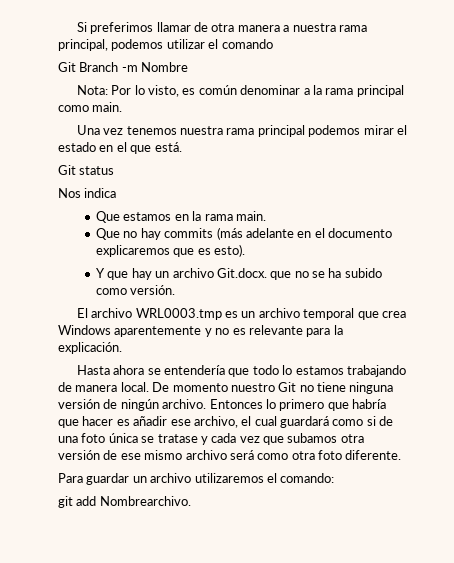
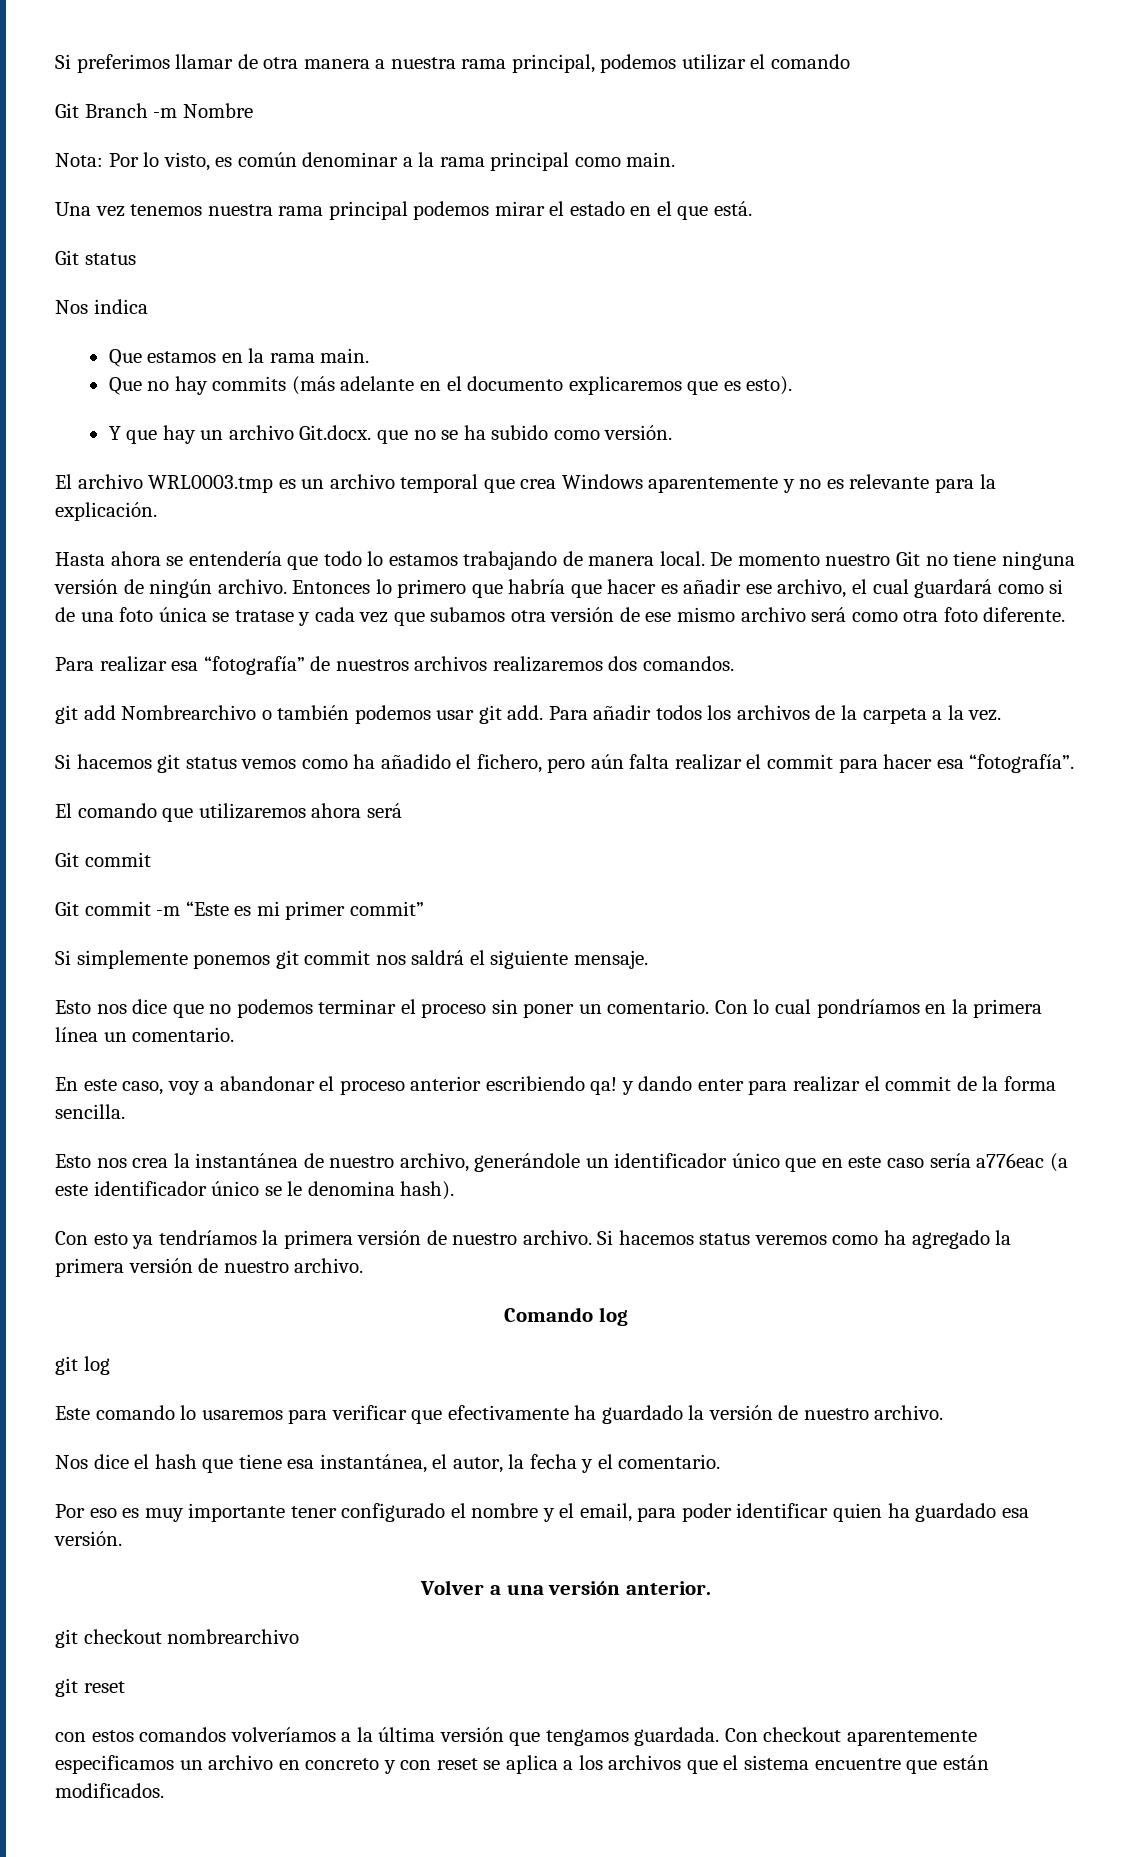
[86,473,335,485] [58,496,191,508] guardar un archivo utilizaremos el comando: // git add Nombrearchivo. -> [99,656,734,675] [55,705,1002,724] [55,754,1075,773] [55,803,402,822] [55,852,151,867] [55,901,424,920] [55,950,648,969] [55,999,1043,1018] [55,1027,235,1042] [55,1076,1056,1095] [55,1104,125,1119] [55,1153,1068,1172] [55,1181,455,1200] [55,1230,1012,1249] [55,1258,364,1277] [504,1307,628,1326] [55,1356,110,1375] [55,1405,944,1424] [55,1454,721,1473] [55,1503,1029,1522] [54,1531,122,1546] [420,1580,711,1595] [55,1629,300,1648] [55,1678,125,1697] [55,1727,977,1746] [55,1755,989,1774] [55,1783,164,1798] realizar esa “fotografía” de nuestros archivos realizaremos dos comandos. // git add Nombrearchivo o también podemos usar git add. Para añadir todos los archivos de la carpeta a la vez. // Si hacemos git status vemos como ha añadido el fichero, pero aún falta realizar el commit para hacer esa “fotografía”. // El comando que utilizaremos ahora será // Git commit // Git commit -m “Este es mi primer commit” // Si simplemente ponemos git commit nos saldrá el siguiente mensaje. // Esto nos dice que no podemos terminar el proceso sin poner un comentario. Con lo cual pondríamos en la primera línea un comentario. // En este caso, voy a abandonar el proceso anterior escribiendo qa! y dando enter para realizar el commit de la forma sencilla. // Esto nos crea la instantánea de nuestro archivo, generándole un identificador único que en este caso sería a776eac (a este identificador único se le denomina hash). // Con esto ya tendríamos la primera versión de nuestro archivo. Si hacemos status veremos como ha agregado la primera versión de nuestro archivo. // Comando log // git log // Este comando lo usaremos para verificar que efectivamente ha guardado la versión de nuestro archivo. // Nos dice el hash que tiene esa instantánea, el autor, la fecha y el comentario. // Por eso es muy importante tener configurado el nombre y el email, para poder identificar quien ha guardado esa versión. // Volver a una versión anterior. // git checkout nombrearchivo // git reset // con estos comandos volveríamos a la última versión que tengamos guardada. Con checkout aparentemente especificamos un archivo en concreto y con reset se aplica a los archivos que el sistema encuentre que están modificados.

